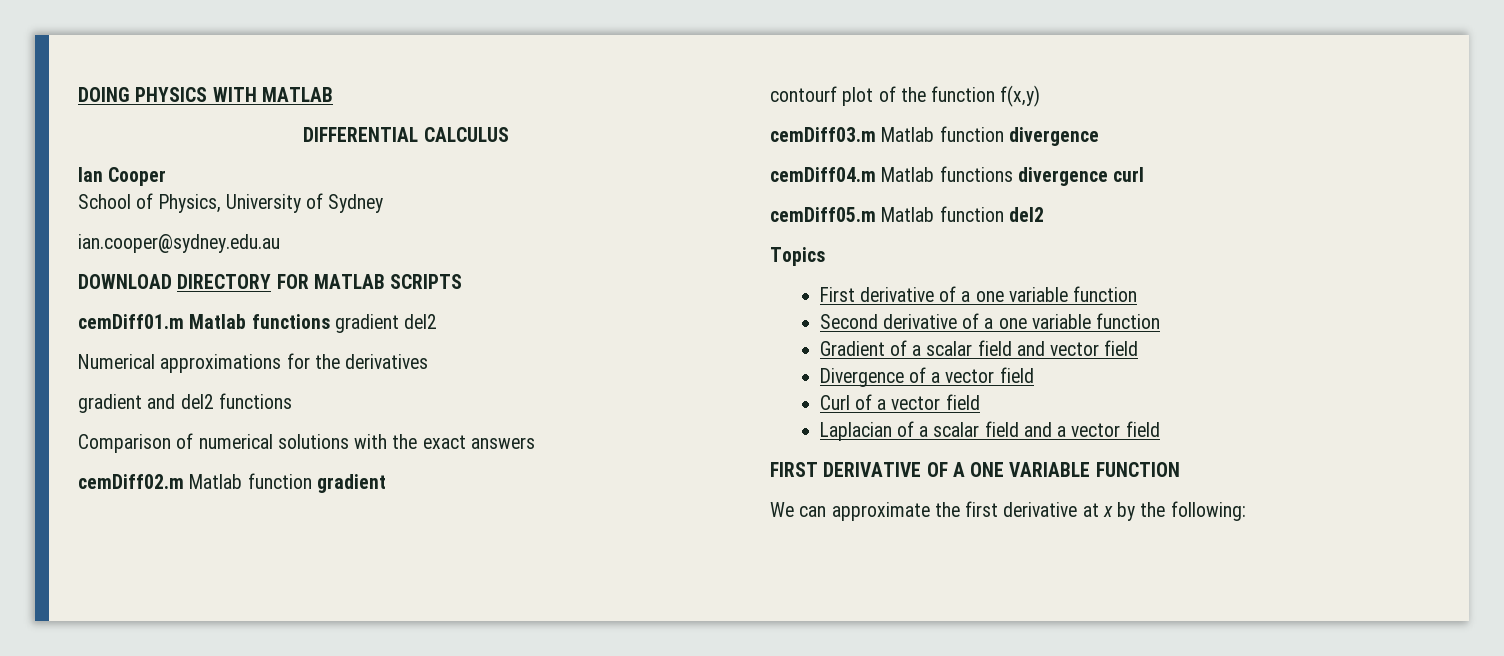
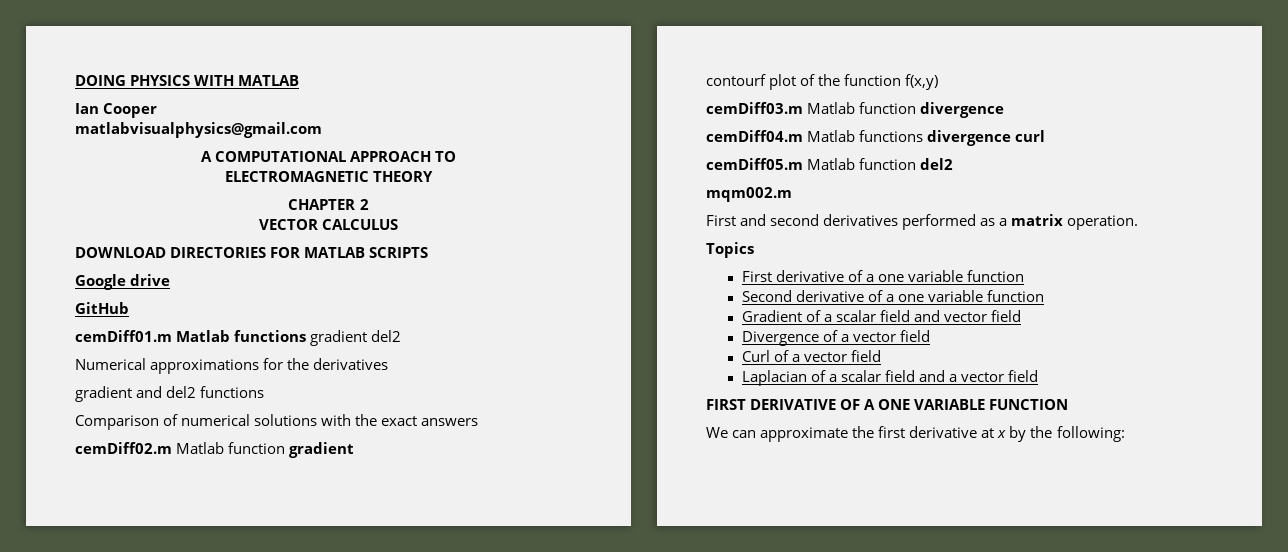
[303,127,509,142] // DIFFERENTIAL CALCULUS -> (300, 80) none
[78,193,384,213] [78,234,280,253] School of Physics, University of Sydney // ian.cooper@sydney.edu.au -> [75,122,322,138] [200,151,457,162] [224,171,434,182] [288,199,369,210] [258,219,399,230] matlabvisualphysics@gmail.com // A COMPUTATIONAL APPROACH TO // ELECTROMAGNETIC THEORY // CHAPTER 2 // VECTOR CALCULUS
[177,274,272,289] DIRECTORY -> [170,247,267,258] DIRECTORIES
(463, 281) none -> [75,274,171,290] [75,302,129,314] // Google drive // GitHub
(1044, 214) none -> [706,187,792,202] [706,214,1139,230] // mqm002.m // First and second derivatives performed as a matrix operation.

